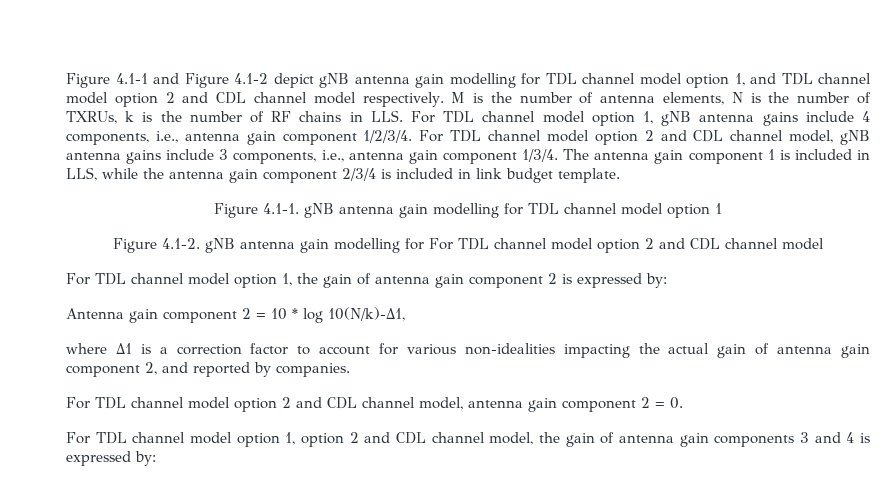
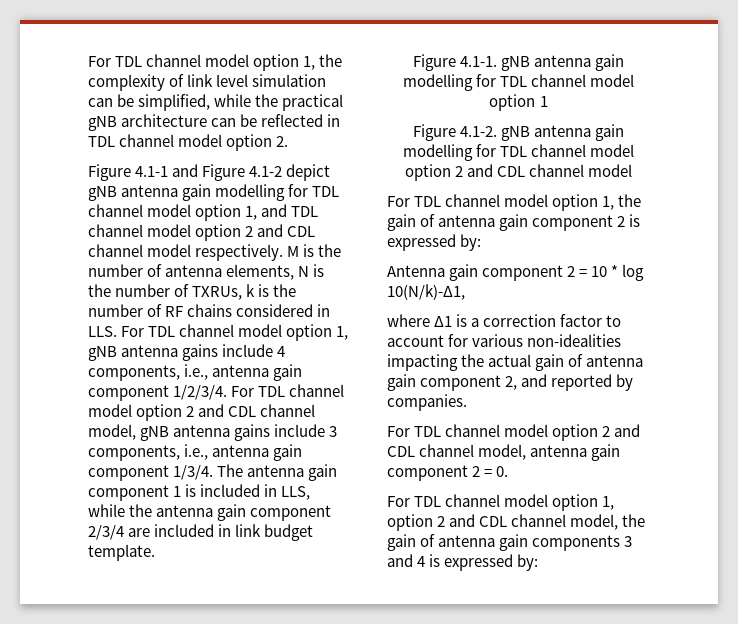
(66, 80) none -> [88,54,343,71] [88,74,327,91] [88,94,344,111] [88,114,341,131] [88,134,289,151] For TDL channel model option 1, the complexity of link level simulation can be simplified, while the practical gNB architecture can be reflected in TDL channel model option 2. //
(342, 116) none -> [236,304,314,317] considered
[381,169,391,179] is -> [128,528,151,537] are
[429,238,453,250] For -> (496, 150) none

